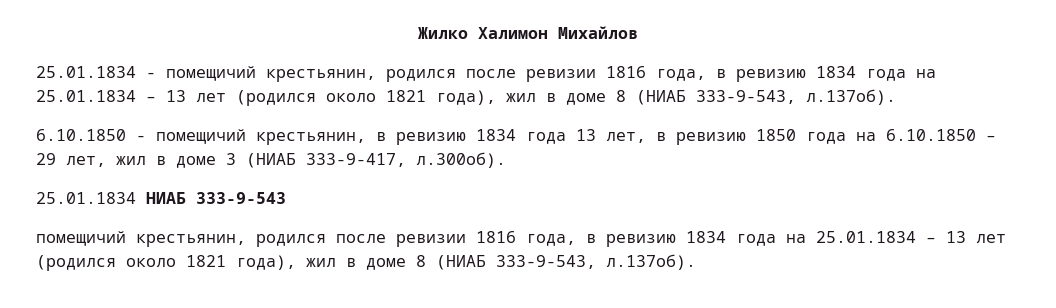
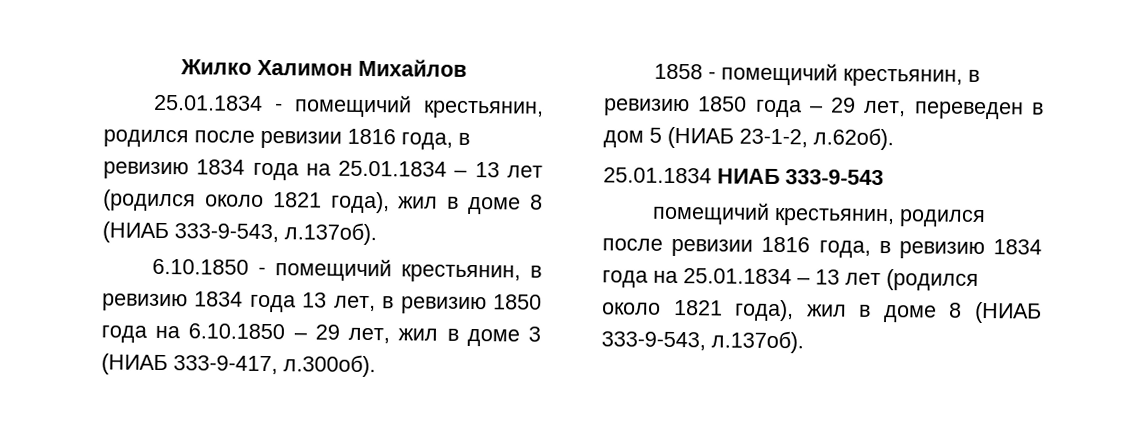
(506, 160) none -> [654,62,981,87] [603,96,1044,120] [603,126,894,151] // 1858 - помещичий крестьянин, в ревизию 1850 года – 29 лет, переведен в дом 5 (НИАБ 23-1-2, л.62об).

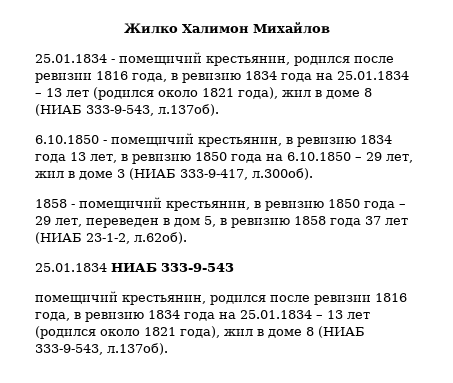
[649,127,662,143] 5 -> [204,216,408,228] 5, в ревизию 1858 года 37 лет

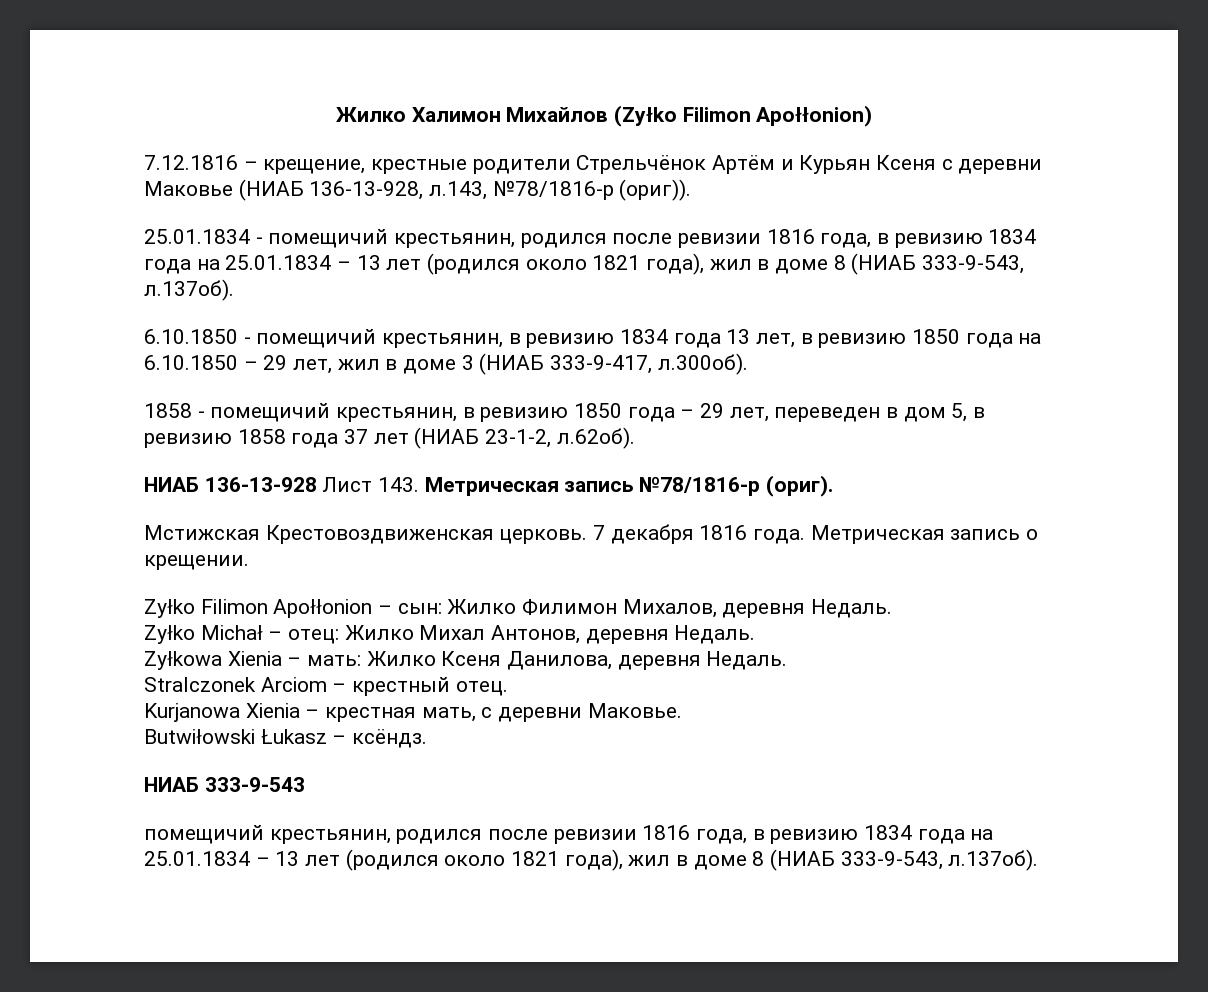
(330, 28) none -> [613,105,873,127] [144,155,1043,174] [144,179,692,201] (Zyłko Filimon Apołłonion) // 7.12.1816 – крещение, крестные родители Стрельчёнок Артём и Курьян Ксеня с деревни Маковье (НИАБ 136-13-928, л.143, №78/1816-р (ориг)).
[35,263,107,272] 25.01.1834 -> [144,475,833,497] [144,524,1039,544] [144,555,249,570] [144,599,893,618] [144,625,756,644] [144,651,788,670] [144,677,508,696] [144,703,682,722] [144,729,428,748] НИАБ 136-13-928 Лист 143. Метрическая запись №78/1816-р (ориг). // Мстижская Крестовоздвиженская церковь. 7 декабря 1816 года. Метрическая запись о крещении. // Zyłko Filimon Apołłonion – сын: Жилко Филимон Михалов, деревня Недаль. // Zyłko Michał – отец: Жилко Михал Антонов, деревня Недаль. // Zyłkowa Xienia – мать: Жилко Ксеня Данилова, деревня Недаль. // Stralczonek Arciom – крестный отец. // Kurjanowa Xienia – крестная мать, с деревни Маковье. // Butwiłowski Łukasz – ксёндз. //

